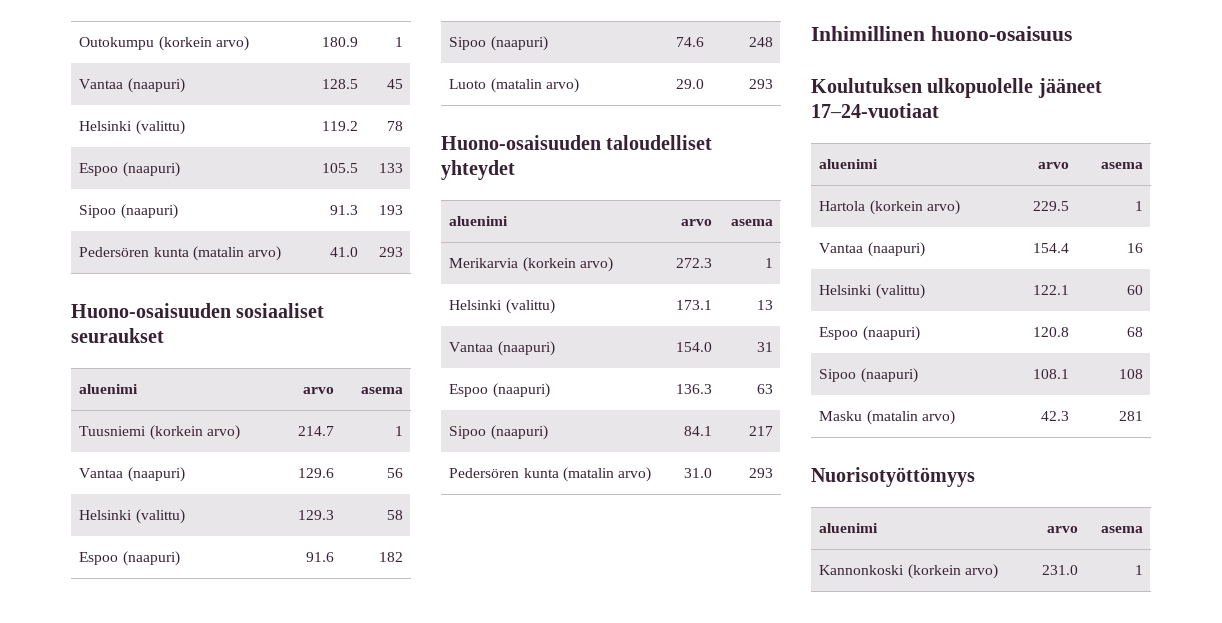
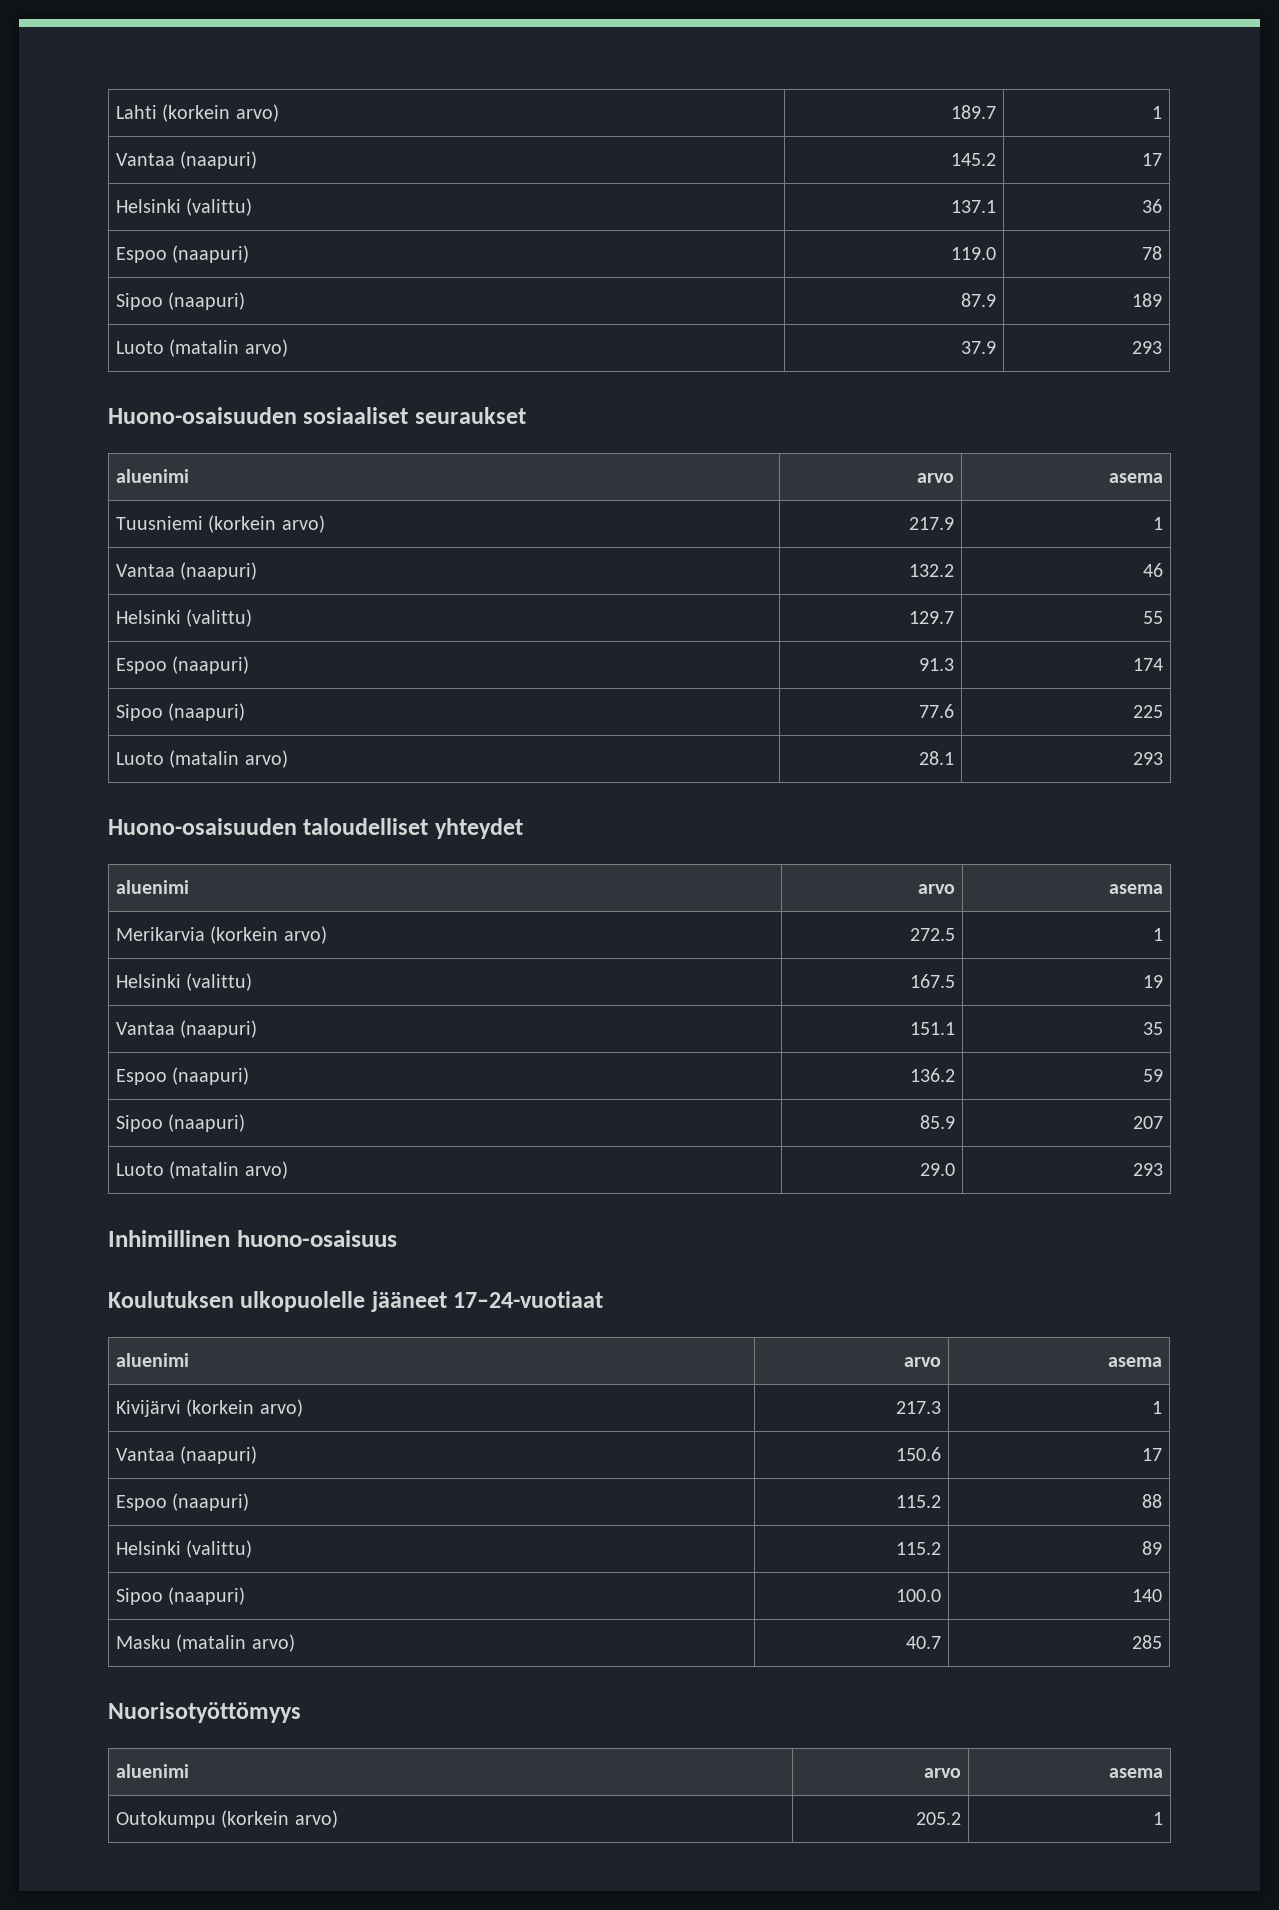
[79,36,249,51] [321,37,358,47] [394,37,403,47] [79,78,185,93] [321,79,358,89] [386,79,403,89] [79,120,185,135] [321,121,358,131] [386,121,403,131] [79,162,180,177] [321,163,358,173] [378,163,403,173] [79,204,178,219] [329,205,358,215] [378,205,403,215] [79,246,281,261] [329,247,358,257] Outokumpu (korkein arvo) | 180.9 | 1 // Vantaa (naapuri) | 128.5 | 45 // Helsinki (valittu) | 119.2 | 78 // Espoo (naapuri) | 105.5 | 133 // Sipoo (naapuri) | 91.3 | 193 // Pedersören kunta (matalin arvo) | 41.0 -> [116,104,279,122] [950,105,996,119] [1151,106,1162,119] [116,151,258,169] [950,153,996,166] [1141,153,1162,166] [116,198,253,216] [950,200,996,213] [1141,199,1162,213] [116,245,250,263] [950,247,996,260] [1141,246,1162,260] [116,292,246,310] [960,293,996,307] [1131,293,1162,307] [116,339,288,357] [960,341,996,354] Lahti (korkein arvo) | 189.7 | 1 // Vantaa (naapuri) | 145.2 | 17 // Helsinki (valittu) | 137.1 | 36 // Espoo (naapuri) | 119.0 | 78 // Sipoo (naapuri) | 87.9 | 189 // Luoto (matalin arvo) | 37.9
[297,426,334,436] [394,426,403,436] [79,467,185,482] [297,468,334,478] [386,468,403,478] [79,509,185,524] [297,510,334,520] [386,510,403,520] [79,551,180,566] [305,552,334,562] [378,552,403,562] [449,36,548,51] [675,37,704,47] [748,37,773,47] [449,78,579,93] [675,79,704,89] 214.7 | 1 // Vantaa (naapuri) | 129.6 | 56 // Helsinki (valittu) | 129.3 | 58 // Espoo (naapuri) | 91.6 | 182 // Sipoo (naapuri) | 74.6 | 248 // Luoto (matalin arvo) | 29.0 -> [908,517,954,530] [1152,517,1163,530] [116,562,258,580] [908,564,954,577] [1142,563,1163,577] [116,609,253,627] [908,611,954,624] [1142,611,1163,624] [116,656,250,674] [918,658,954,671] [1132,658,1163,671] [116,703,246,721] [918,704,954,718] [1132,705,1163,718] [116,750,288,768] [918,751,954,765] 217.9 | 1 // Vantaa (naapuri) | 132.2 | 46 // Helsinki (valittu) | 129.7 | 55 // Espoo (naapuri) | 91.3 | 174 // Sipoo (naapuri) | 77.6 | 225 // Luoto (matalin arvo) | 28.1
[675,258,712,268] 272.3 -> [909,928,955,941] 272.5
[675,300,712,310] [756,300,773,310] [449,341,555,356] [675,342,712,352] [756,342,773,352] [449,383,550,398] [675,384,712,394] [756,384,773,394] [449,425,548,440] [683,426,712,436] [748,426,773,436] [449,467,651,482] [683,468,712,478] 173.1 | 13 // Vantaa (naapuri) | 154.0 | 31 // Espoo (naapuri) | 136.3 | 63 // Sipoo (naapuri) | 84.1 | 217 // Pedersören kunta (matalin arvo) | 31.0 -> [909,974,955,988] [1142,975,1163,988] [116,1020,258,1038] [909,1022,955,1035] [1142,1022,1163,1035] [116,1067,250,1085] [909,1068,955,1082] [1142,1069,1163,1082] [116,1114,246,1132] [919,1115,955,1129] [1132,1116,1163,1129] [116,1161,288,1179] [919,1163,955,1176] 167.5 | 19 // Vantaa (naapuri) | 151.1 | 35 // Espoo (naapuri) | 136.2 | 59 // Sipoo (naapuri) | 85.9 | 207 // Luoto (matalin arvo) | 29.0
[819,200,960,215] [1032,201,1069,211] [1134,201,1143,211] [819,242,925,257] [1032,243,1069,253] [1126,243,1143,253] [819,284,925,299] [1032,285,1069,295] [1126,285,1143,295] [819,326,920,341] [1032,327,1069,337] [1126,327,1143,337] [819,368,918,383] [1032,369,1069,379] [1118,369,1143,379] Hartola (korkein arvo) | 229.5 | 1 // Vantaa (naapuri) | 154.4 | 16 // Helsinki (valittu) | 122.1 | 60 // Espoo (naapuri) | 120.8 | 68 // Sipoo (naapuri) | 108.1 | 108 -> [116,1399,303,1417] [895,1401,941,1414] [1151,1401,1162,1414] [116,1446,258,1464] [895,1447,941,1461] [1141,1448,1162,1461] [116,1493,250,1511] [895,1495,941,1508] [1141,1494,1162,1508] [116,1540,253,1558] [895,1542,941,1555] [1141,1541,1162,1555] [116,1587,246,1605] [895,1589,941,1602] [1131,1589,1162,1602] Kivijärvi (korkein arvo) | 217.3 | 1 // Vantaa (naapuri) | 150.6 | 17 // Espoo (naapuri) | 115.2 | 88 // Helsinki (valittu) | 115.2 | 89 // Sipoo (naapuri) | 100.0 | 140
[1040,411,1069,421] [1118,411,1143,421] 42.3 | 281 -> [905,1636,941,1649] [1131,1635,1162,1649] 40.7 | 285
[819,564,998,579] [1041,565,1078,575] Kannonkoski (korkein arvo) | 231.0 -> [116,1810,338,1828] [915,1812,961,1825] Outokumpu (korkein arvo) | 205.2

